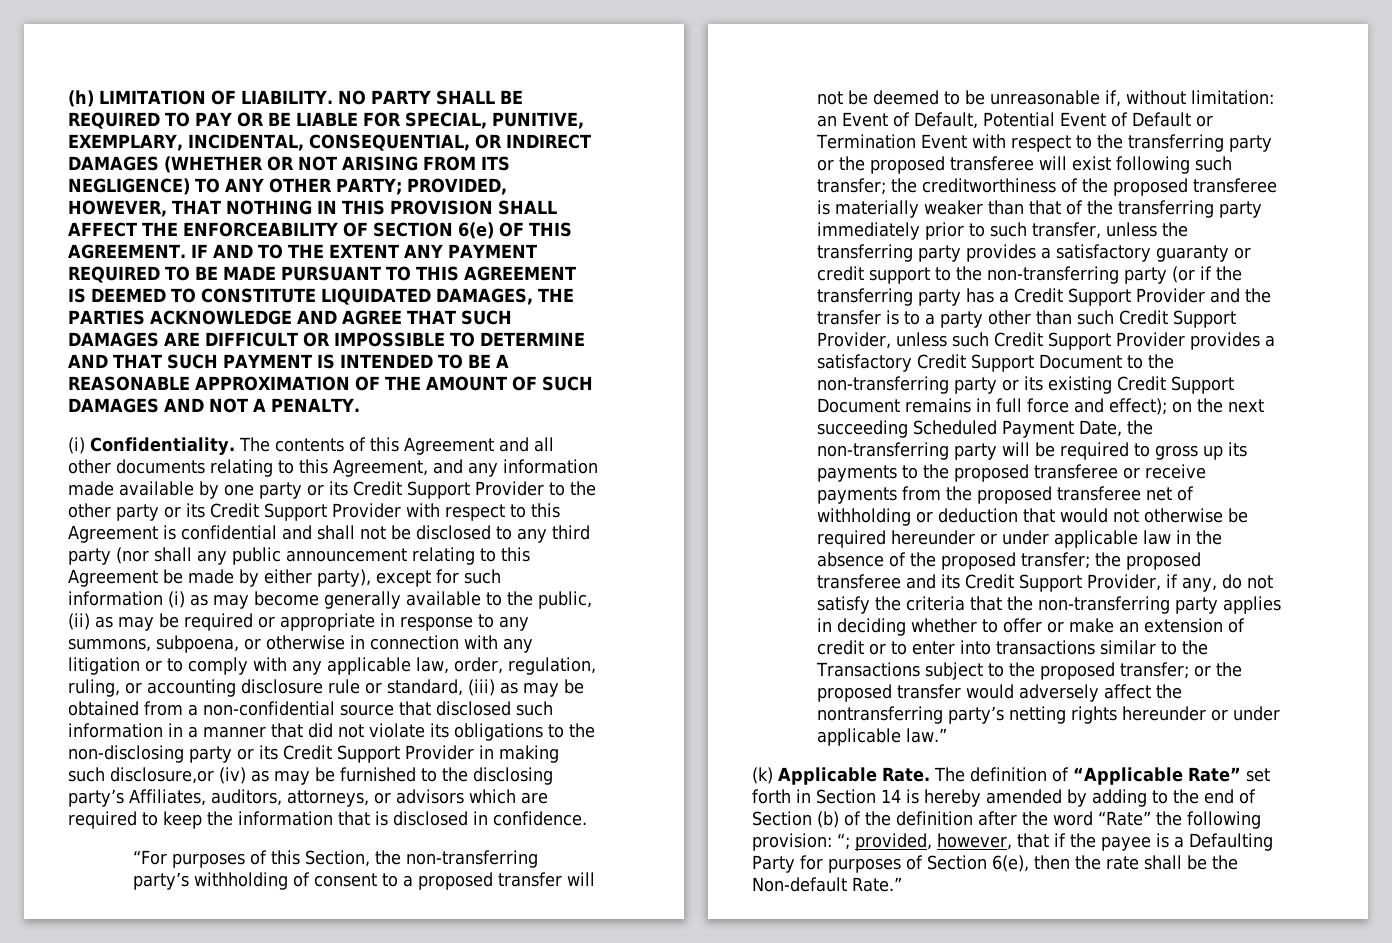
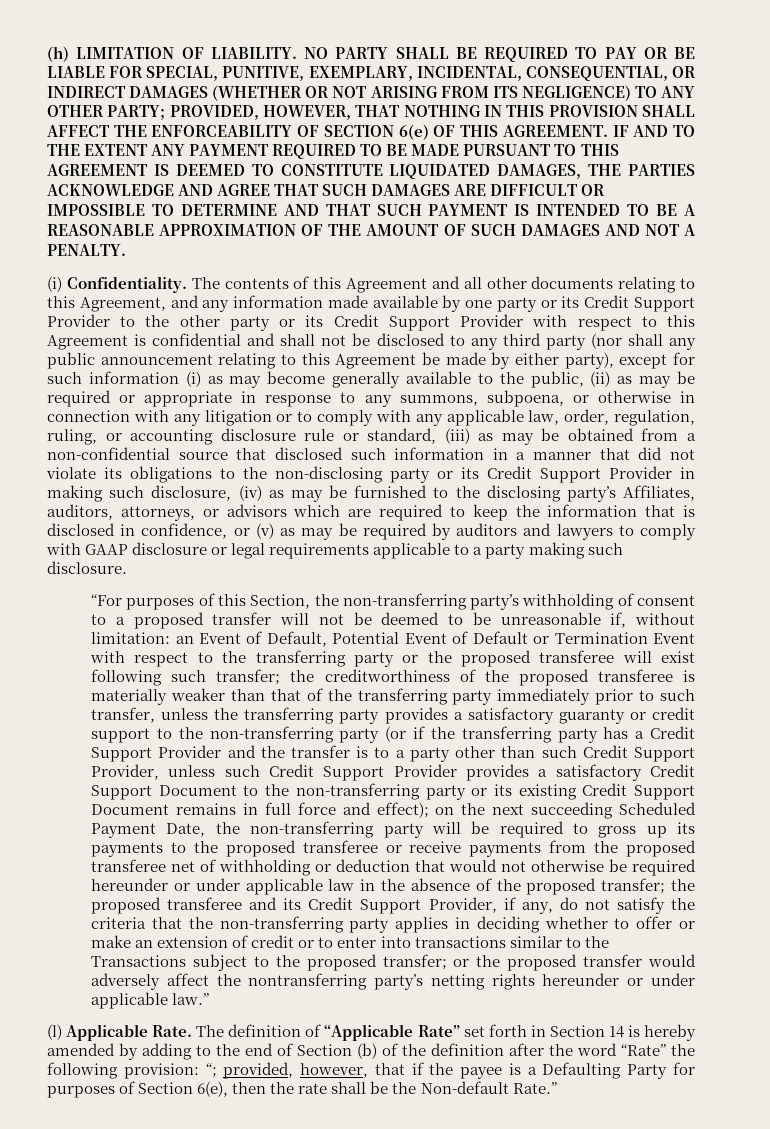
[110,767,214,784] disclosure,or -> [151,485,232,501] disclosure,
[493,811,587,826] confidence. -> [141,523,696,540] [46,542,623,559] [47,561,127,574] confidence, or (v) as may be required by auditors and lawyers to comply with GAAP disclosure or legal requirements applicable to a party making such disclosure.
[752,767,773,784] (k) -> [47,1024,62,1040] (l)

